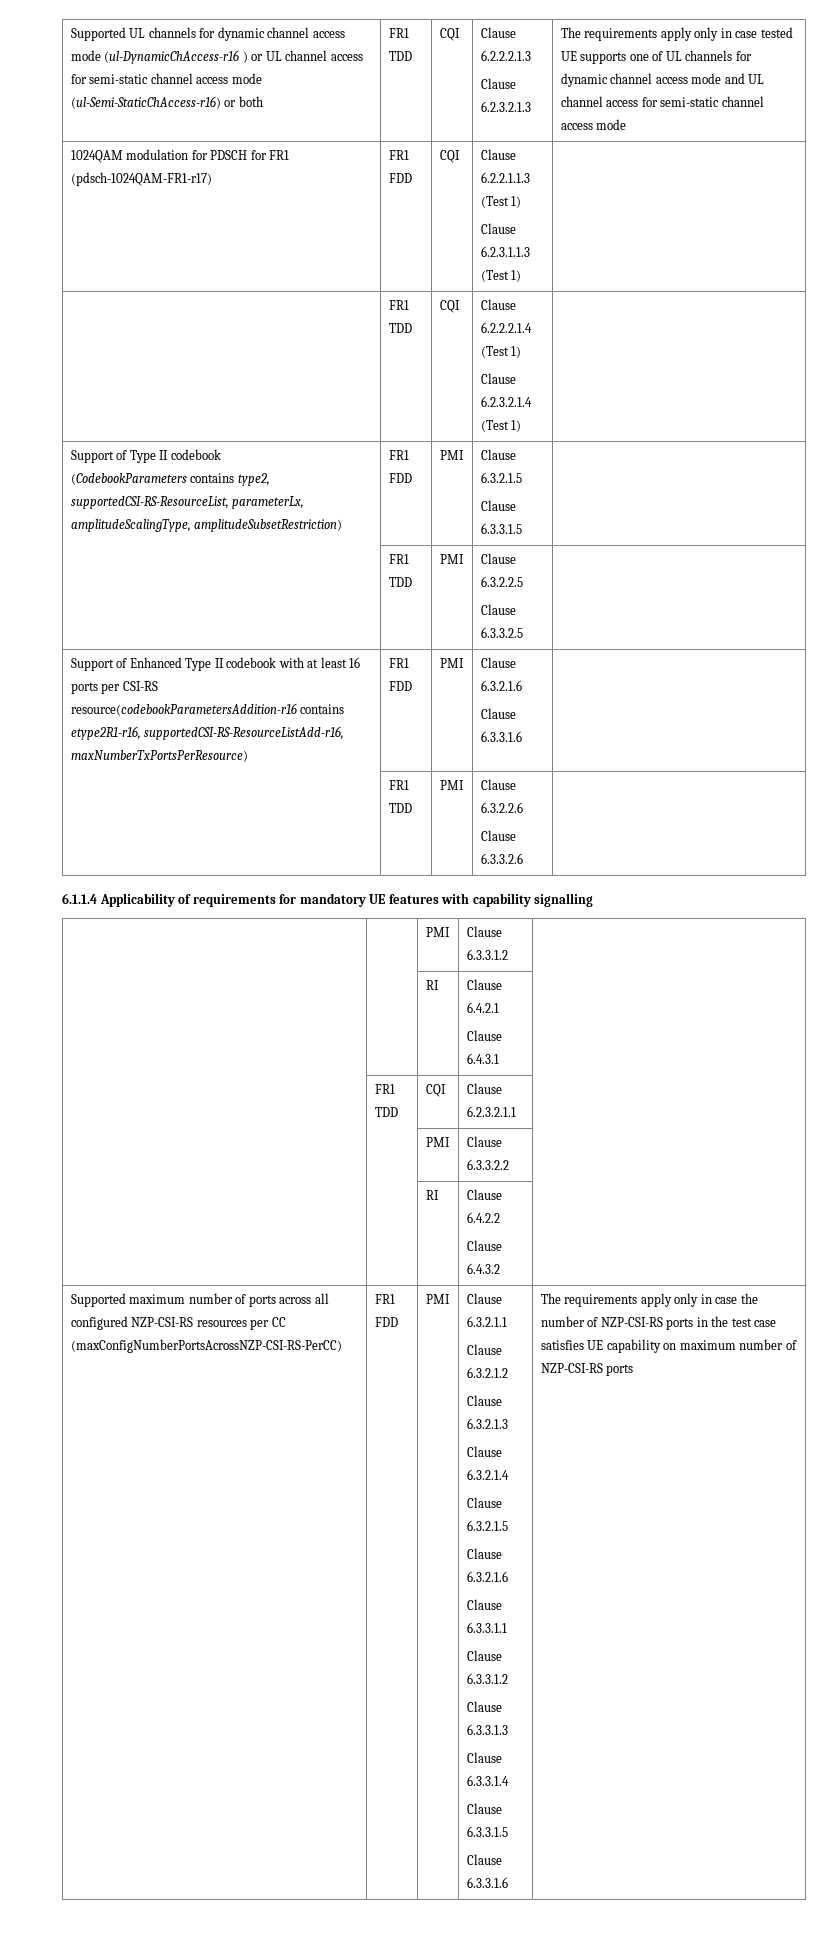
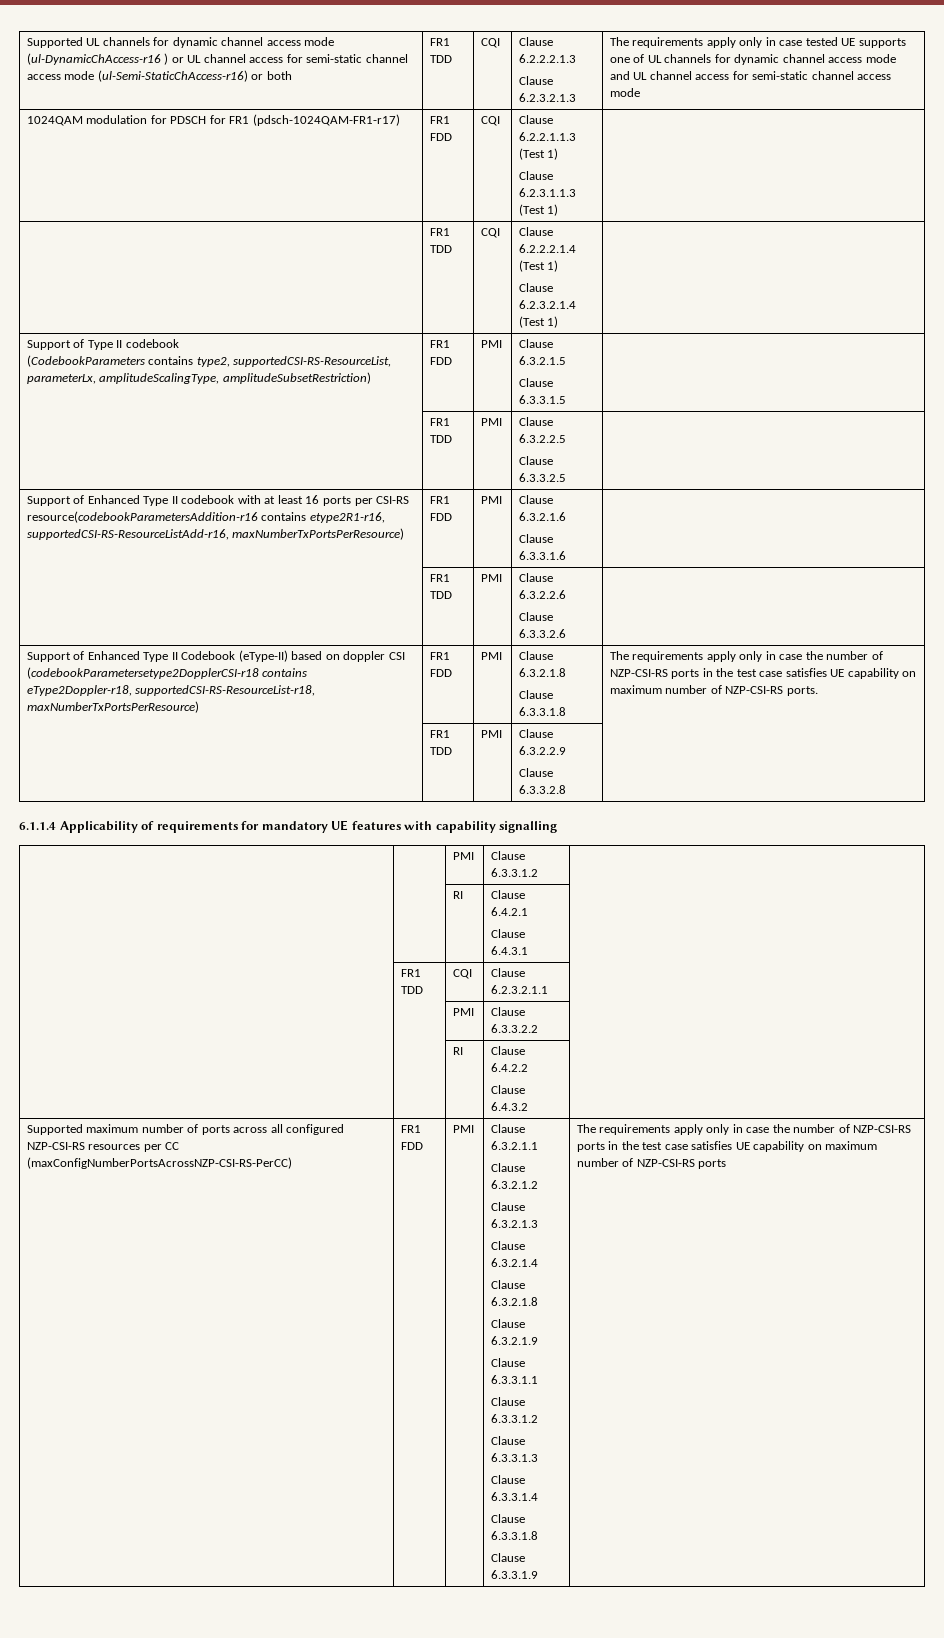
(523, 858) none -> [26,650,405,662] [26,667,308,679] [26,685,316,696] [26,701,199,713] [429,652,450,660] [429,669,452,677] [480,652,502,660] [518,651,553,660] [518,668,566,677] [518,690,553,699] [518,707,566,716] [609,651,883,662] [609,668,917,679] [609,685,818,696] [429,730,450,738] [429,747,452,755] [480,730,502,738] [518,729,553,738] [518,746,566,755] [518,768,553,777] [518,785,566,794] // Support of Enhanced Type II Codebook (eType-II) based on doppler CSI (codebookParametersetype2DopplerCSI-r18 contains eType2Doppler-r18, supportedCSI-RS-ResourceList-r18, maxNumberTxPortsPerResource) | FR1 FDD | PMI | Clause 6.3.2.1.8 // Clause 6.3.3.1.8 | The requirements apply only in case the number of NZP-CSI-RS ports in the test case satisfies UE capability on maximum number of NZP-CSI-RS ports. // | FR1 TDD | PMI | Clause 6.3.2.2.9 // Clause 6.3.3.2.8 |
[466,1520,508,1531] [466,1548,502,1559] [466,1571,508,1582] 6.3.2.1.5 // Clause 6.3.2.1.6 -> [490,1297,538,1306] [490,1319,525,1328] [490,1336,538,1345] 6.3.2.1.8 // Clause 6.3.2.1.9
[466,1826,508,1837] [466,1854,502,1865] [466,1877,508,1888] 6.3.3.1.5 // Clause 6.3.3.1.6 -> [490,1531,538,1540] [490,1553,525,1562] [490,1570,538,1579] 6.3.3.1.8 // Clause 6.3.3.1.9

